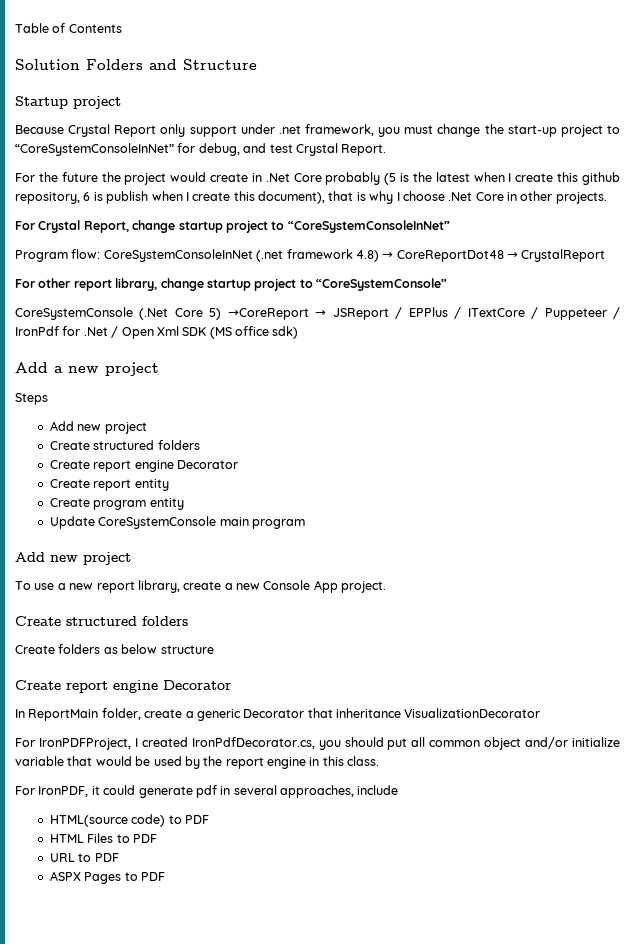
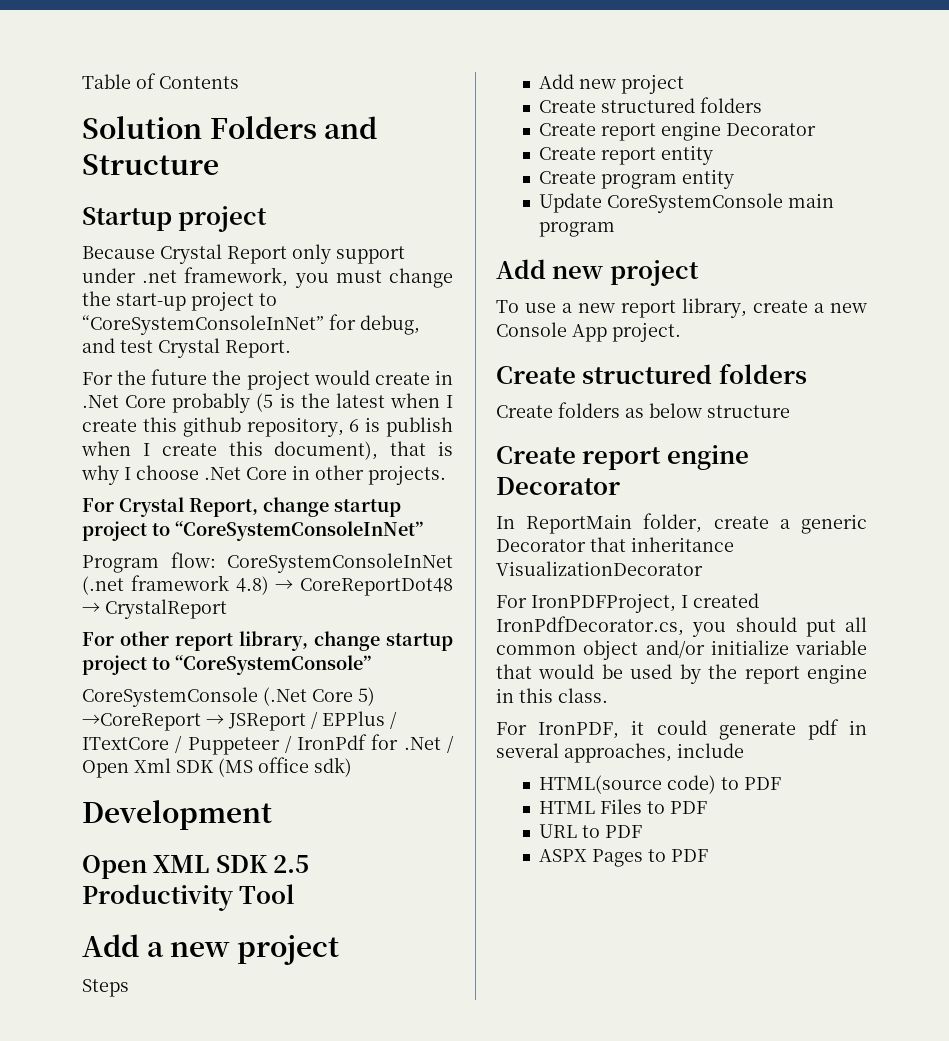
(299, 332) none -> [82,800,272,830] [82,855,310,879] [82,884,296,911] // Development // Open XML SDK 2.5 Productivity Tool

